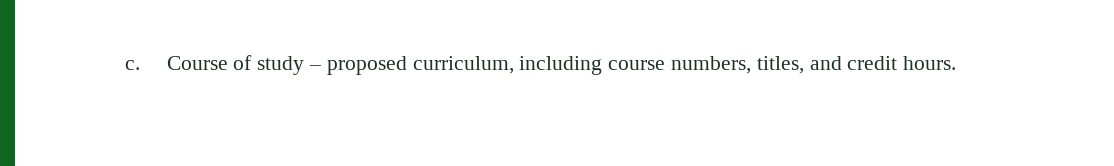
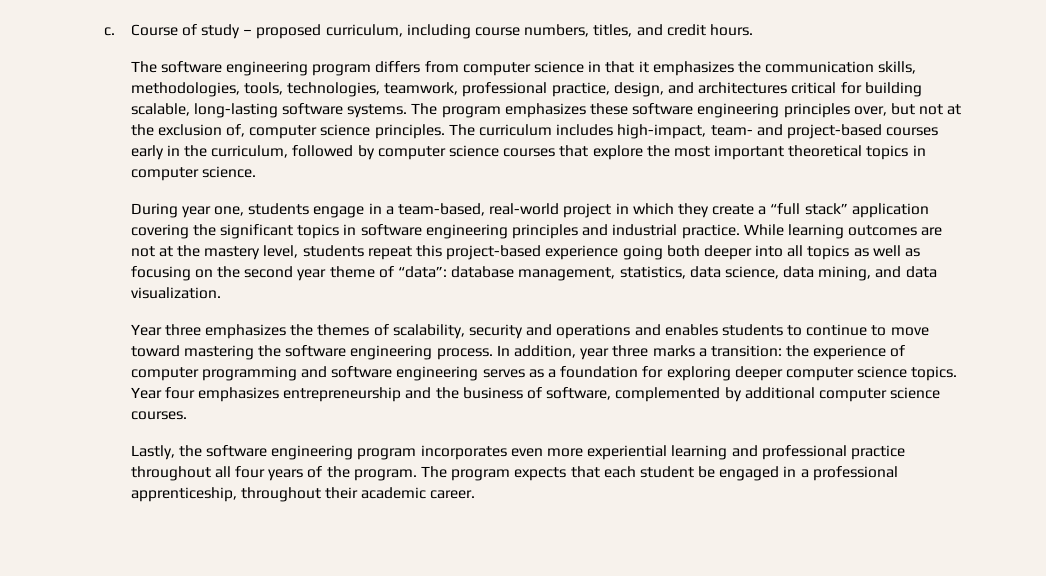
(957, 63) none -> [130,61,917,76] [130,82,922,97] [130,103,962,118] [130,124,939,139] [130,145,926,160] [130,166,256,181] [130,203,929,218] [130,224,943,239] [130,245,920,260] [130,266,937,281] [130,287,221,299] [130,324,929,339] [130,345,906,360] [130,366,958,381] [130,387,941,402] [130,411,187,420] [130,445,905,460] [130,466,898,481] [130,487,476,502] // The software engineering program differs from computer science in that it emphasizes the communication skills, methodologies, tools, technologies, teamwork, professional practice, design, and architectures critical for building scalable, long-lasting software systems. The program emphasizes these software engineering principles over, but not at the exclusion of, computer science principles. The curriculum includes high-impact, team- and project-based courses early in the curriculum, followed by computer science courses that explore the most important theoretical topics in computer science. // During year one, students engage in a team-based, real-world project in which they create a “full stack” application covering the significant topics in software engineering principles and industrial practice. While learning outcomes are not at the mastery level, students repeat this project-based experience going both deeper into all topics as well as focusing on the second year theme of “data”: database management, statistics, data science, data mining, and data visualization. // Year three emphasizes the themes of scalability, security and operations and enables students to continue to move toward mastering the software engineering process. In addition, year three marks a transition: the experience of computer programming and software engineering serves as a foundation for exploring deeper computer science topics. Year four emphasizes entrepreneurship and the business of software, complemented by additional computer science courses. // Lastly, the software engineering program incorporates even more experiential learning and professional practice throughout all four years of the program. The program expects that each student be engaged in a professional apprenticeship, throughout their academic career.

